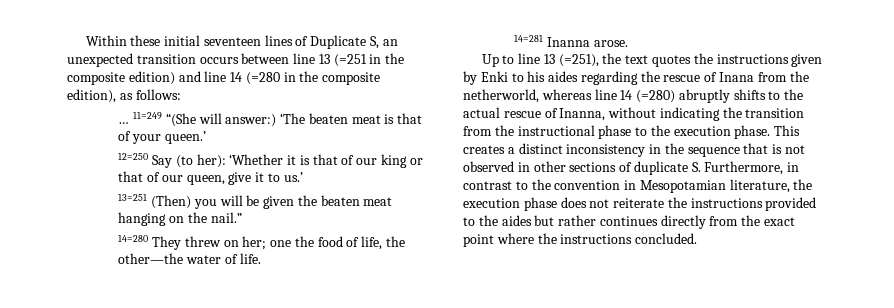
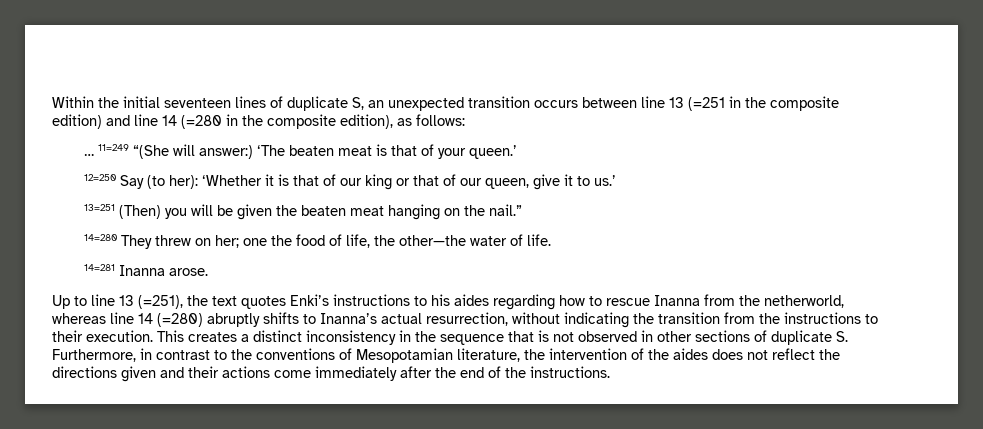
[130,35,161,46] these -> [98,97,119,108] the
[310,35,367,49] Duplicate -> [287,96,348,111] duplicate
[693,53,823,67] [463,71,755,85] the instructions given by Enki to his aides regarding the rescue of Inana -> [290,294,700,310] Enki’s instructions to his aides regarding how to rescue Inanna
[784,89,804,100] [463,107,606,121] the actual rescue of Inanna, -> [320,312,508,326] Inanna’s actual resurrection,
[517,125,771,139] instructional phase to the execution phase. -> [784,312,878,324] [52,330,153,342] instructions to their execution.
[554,180,637,190] convention in -> [256,348,352,360] conventions of
[463,197,817,211] [463,215,796,229] [463,233,698,247] execution phase does not reiterate the instructions provided to the aides but rather continues directly from the exact point where the instructions concluded. -> [549,348,840,360] [52,366,610,382] intervention of the aides does not reflect the directions given and their actions come immediately after the end of the instructions.

